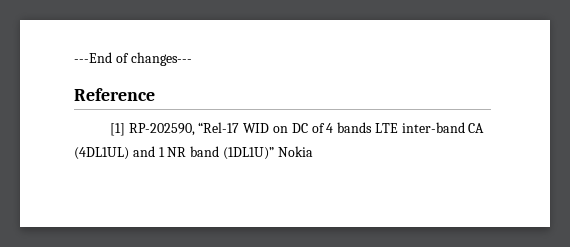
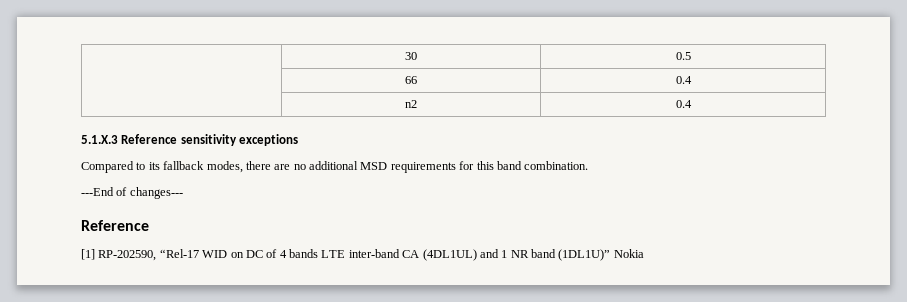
(74, 57) none -> [405,52,417,60] [675,52,691,60] [405,76,417,84] [675,76,692,84] [405,100,417,108] [675,100,692,108] [81,134,299,146] [81,161,589,173] | 30 | 0.5 // | 66 | 0.4 // | n2 | 0.4 // 5.1.X.3 Reference sensitivity exceptions // Compared to its fallback modes, there are no additional MSD requirements for this band combination. //

